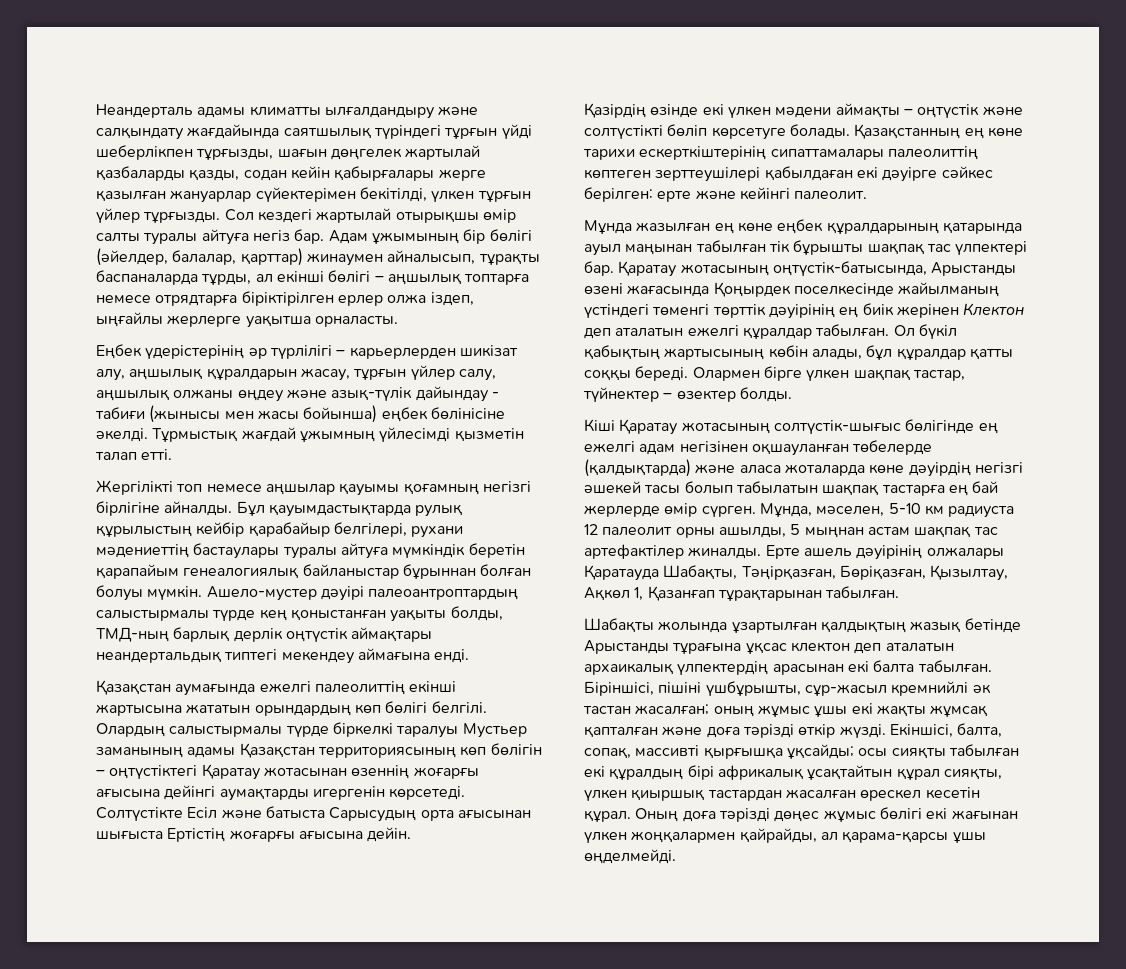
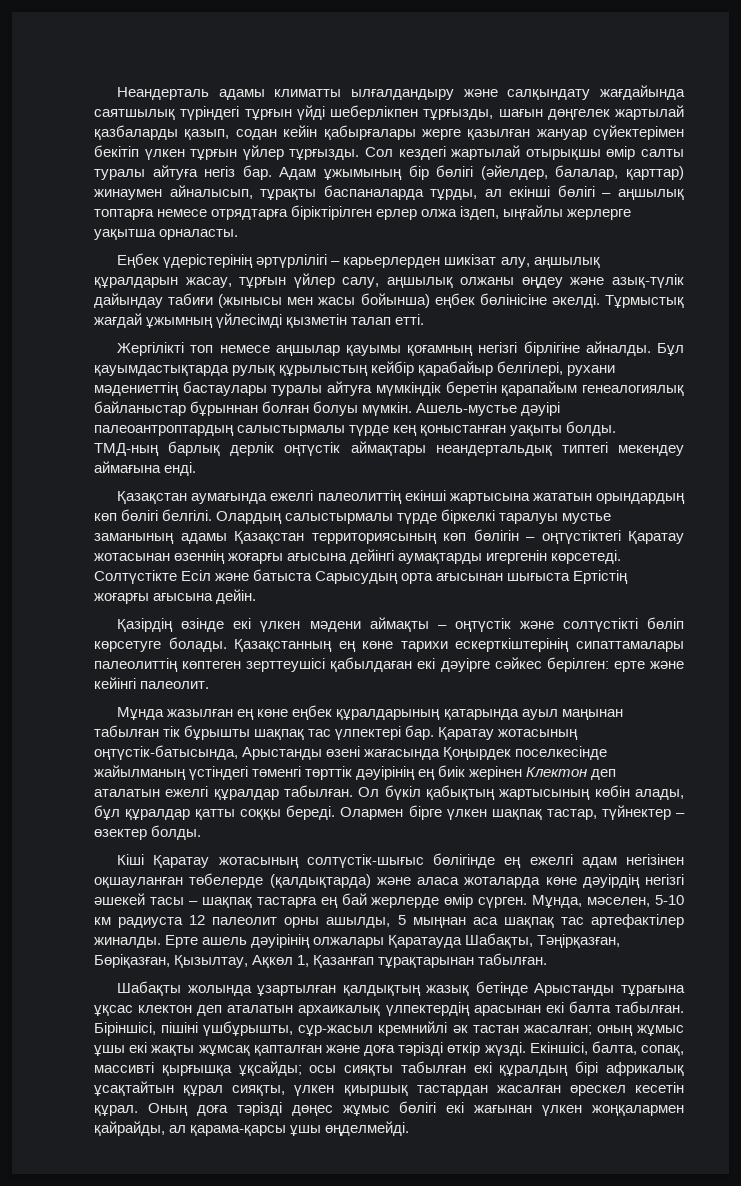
[189,169,240,181] қазды, -> [184,129,230,140] қазып,
[170,187,427,203] жануарлар сүйектерімен бекітілді, -> [536,125,684,140] [94,145,139,157] жануар сүйектерімен бекітіп
[248,345,332,359] әр түрлілігі -> [256,254,328,268] әртүрлілігі
[491,392,499,398] - -> (163, 300) none
[206,586,317,601] Ашело-мустер -> [416,403,518,416] Ашель-мустье
[450,606,503,621] болды, -> [566,421,617,436] болды.
[462,723,527,738] Мустьер -> [562,513,612,524] мустье
[655,167,761,182] зерттеушілері -> [246,658,326,672] зерттеушісі
[684,481,818,494] болып табылатын -> [188,901,198,905] –
[867,527,910,535] астам -> [472,917,498,925] аса

